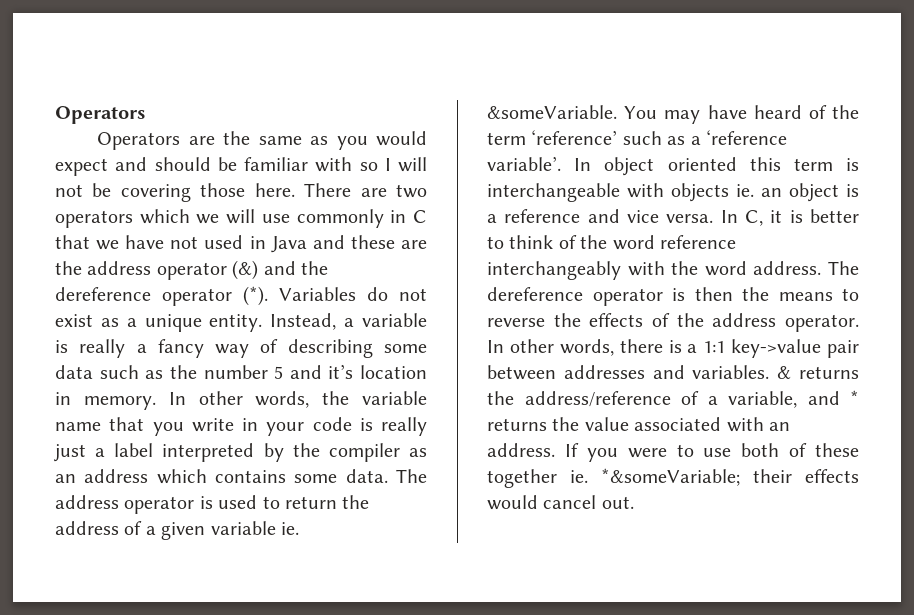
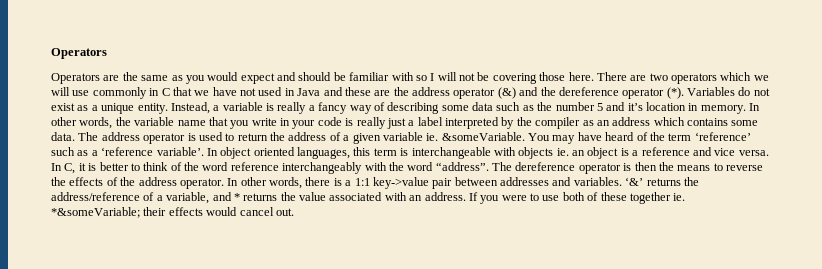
(737, 164) none -> [297,147,350,159] languages,
[753,261,822,275] address. -> [435,162,489,171] “address”.
[777,366,792,379] & -> [625,177,644,186] ‘&’

